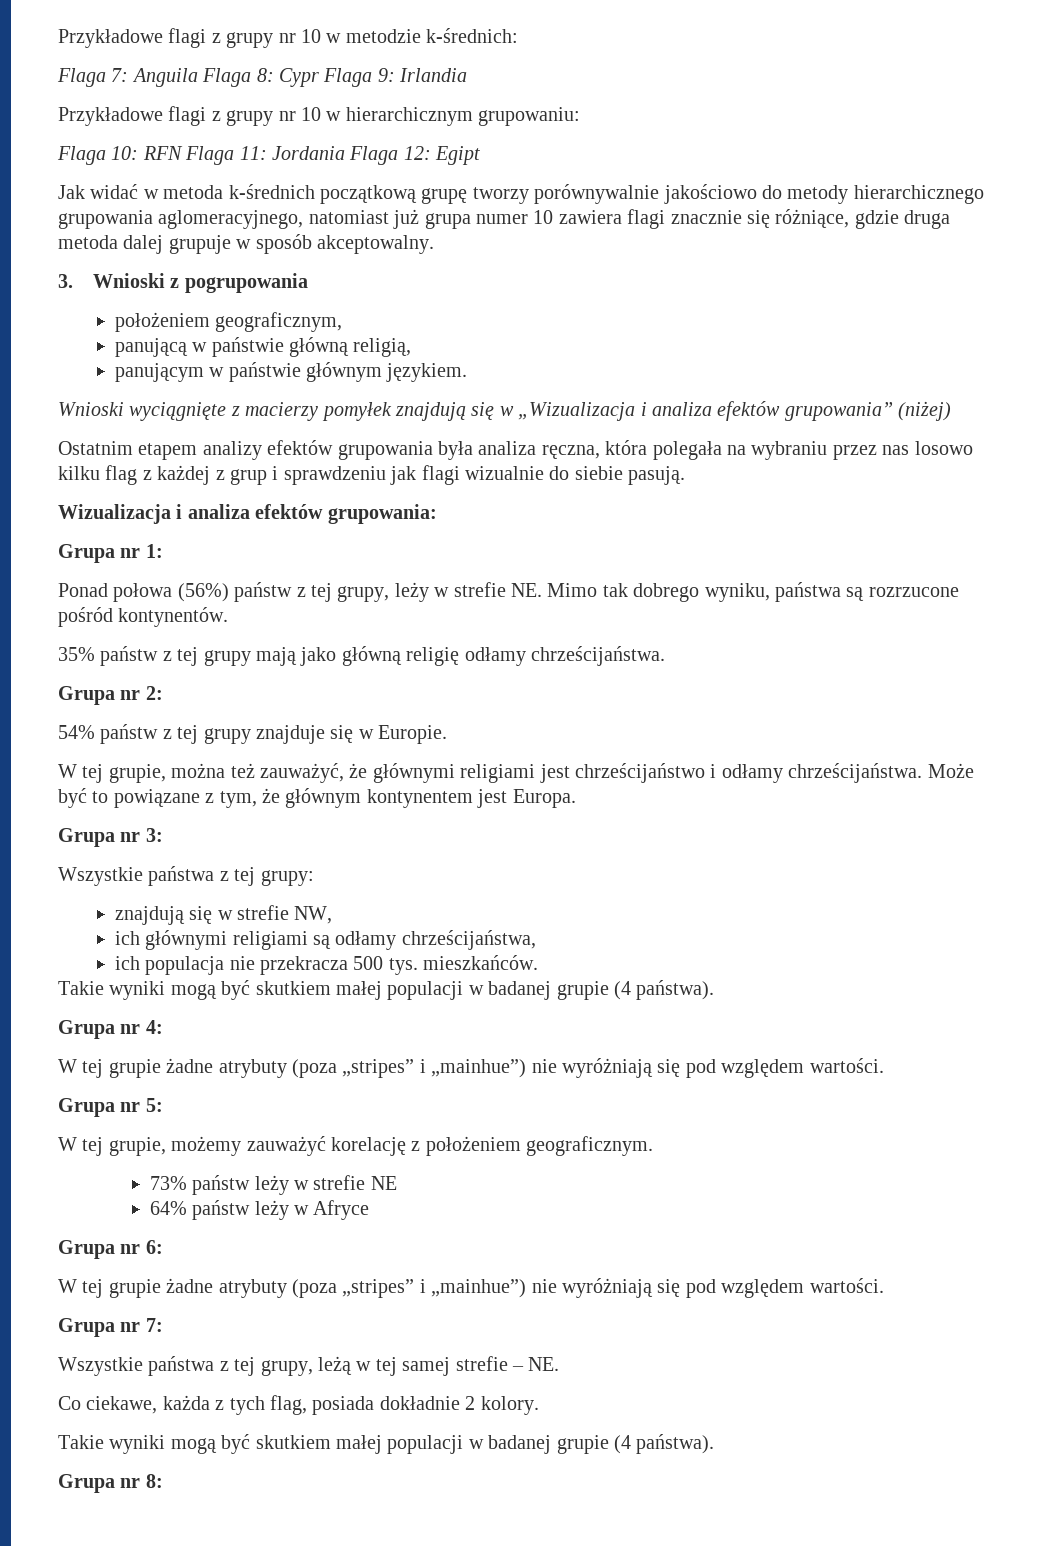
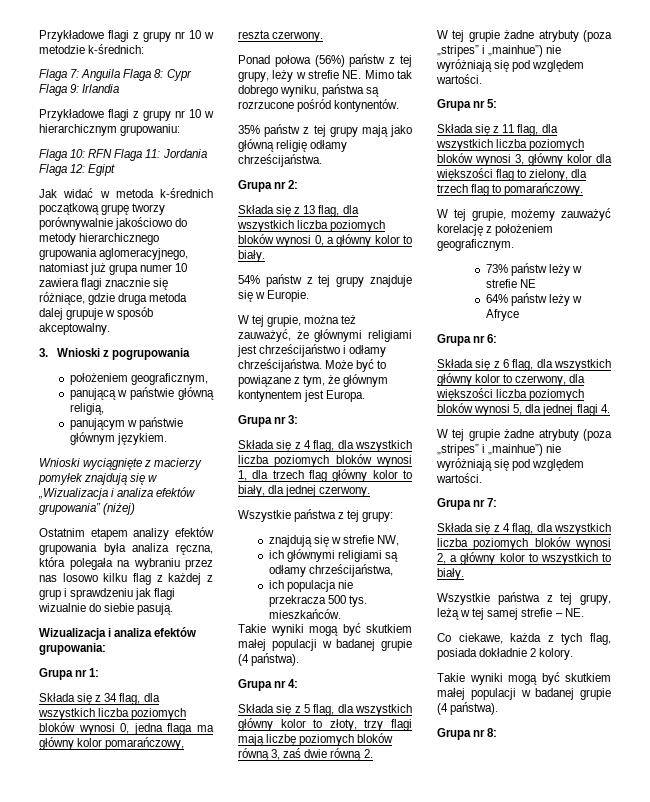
(163, 551) none -> [39,693,160,705] [38,708,187,720] [39,722,214,735] [39,737,185,750] [238,30,324,42] // Składa się z 34 flag, dla wszystkich liczba poziomych bloków wynosi 0, jedna flaga ma główny kolor pomarańczowy, reszta czerwony.
(163, 693) none -> [238,205,359,217] [237,220,386,232] [238,234,412,247] [238,250,265,262] // Składa się z 13 flag, dla wszystkich liczba poziomych bloków wynosi 0, a główny kolor to biały.
(163, 835) none -> [238,440,412,452] [238,454,412,467] [238,469,412,482] [238,485,371,497] // Składa się z 4 flag, dla wszystkich liczba poziomych bloków wynosi 1, dla trzech flag główny kolor to biały, dla jednej czerwony.
(163, 1027) none -> [238,704,412,716] [238,718,412,731] [238,733,394,746] [238,748,373,761] // Składa się z 5 flag, dla wszystkich główny kolor to złoty, trzy flagi mają liczbę poziomych bloków równą 3, zaś dwie równą 2.
(163, 1105) none -> [437,124,558,136] [436,139,585,151] [437,153,612,166] [436,168,588,181] [437,183,584,196] // Składa się z 11 flag, dla wszystkich liczba poziomych bloków wynosi 3, główny kolor dla większości flag to zielony, dla trzech flag to pomarańczowy.
(163, 1247) none -> [437,359,611,371] [437,373,586,386] [436,388,585,401] [437,403,610,416] // Składa się z 6 flag, dla wszystkich główny kolor to czerwony, dla większości liczba poziomych bloków wynosi 5, dla jednej flagi 4.
(163, 1325) none -> [437,523,611,535] [437,537,611,550] [437,552,611,565] [437,568,464,580] // Składa się z 4 flag, dla wszystkich liczba poziomych bloków wynosi 2, a główny kolor to wszystkich to biały.

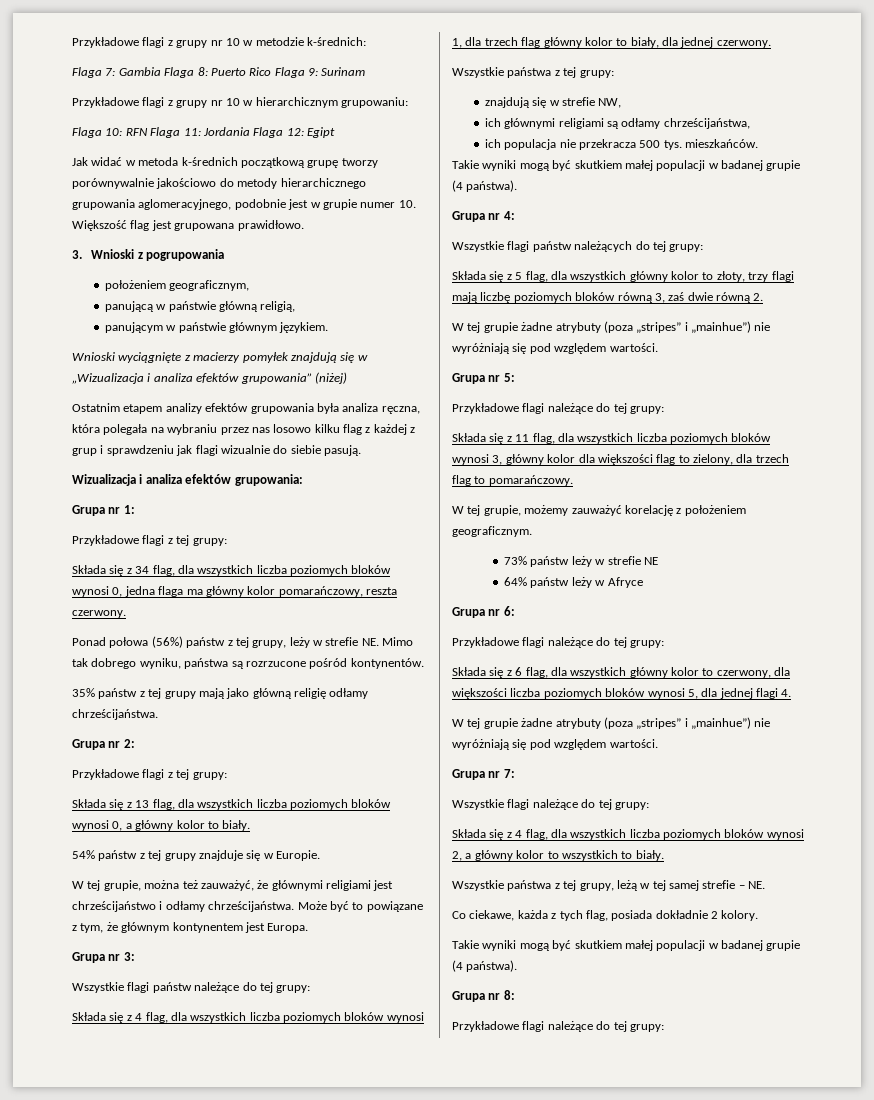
[81,69,121,81] Anguila -> [118,67,161,76] Gambia
[166,69,192,81] Cypr -> [210,67,272,76] Puerto Rico
[82,84,120,93] Irlandia -> [321,67,366,76] Surinam
[39,263,188,275] [39,278,169,290] [39,292,188,305] [39,307,154,320] [39,323,110,335] natomiast już grupa numer 10 zawiera flagi znacznie się różniące, gdzie druga metoda dalej grupuje w sposób akceptowalny. -> [234,199,416,210] [72,220,304,231] podobnie jest w grupie numer 10. Większość flag jest grupowana prawidłowo.
(100, 672) none -> [72,535,227,546] // Przykładowe flagi z tej grupy:
(299, 184) none -> [72,769,227,780] // Przykładowe flagi z tej grupy:
(299, 419) none -> [72,982,311,993] // Wszystkie flagi państw należące do tej grupy:
(299, 683) none -> [452,241,704,252] // Wszystkie flagi państw należących do tej grupy:
(498, 103) none -> [452,403,664,414] // Przykładowe flagi należące do tej grupy:
(498, 338) none -> [452,637,664,648] // Przykładowe flagi należące do tej grupy:
(498, 502) none -> [452,799,649,810] // Wszystkie flagi należące do tej grupy:
(498, 732) none -> [452,1021,664,1032] // Przykładowe flagi należące do tej grupy:

